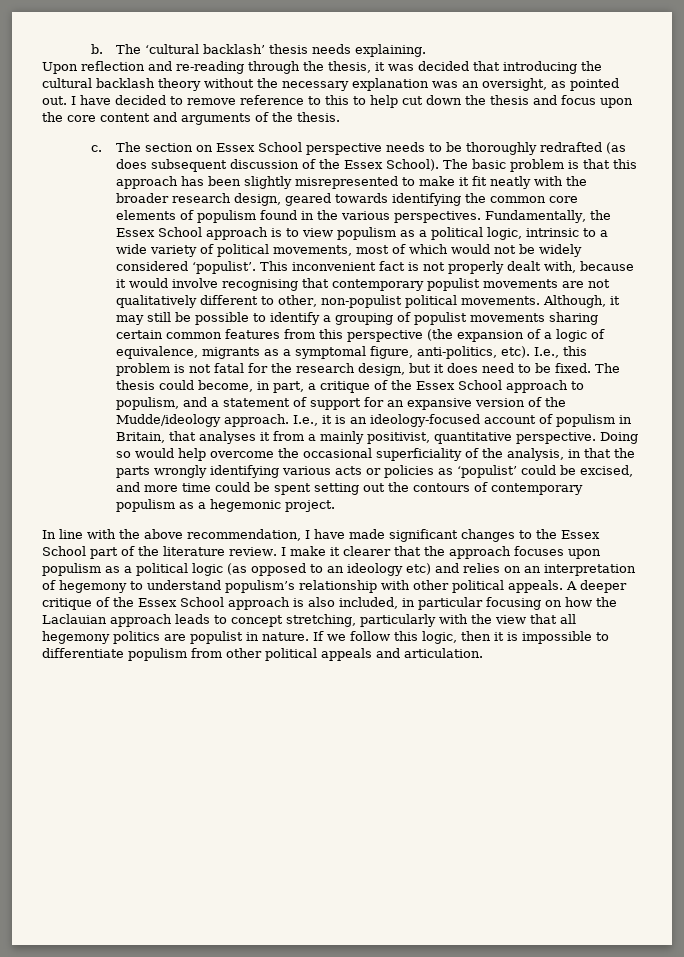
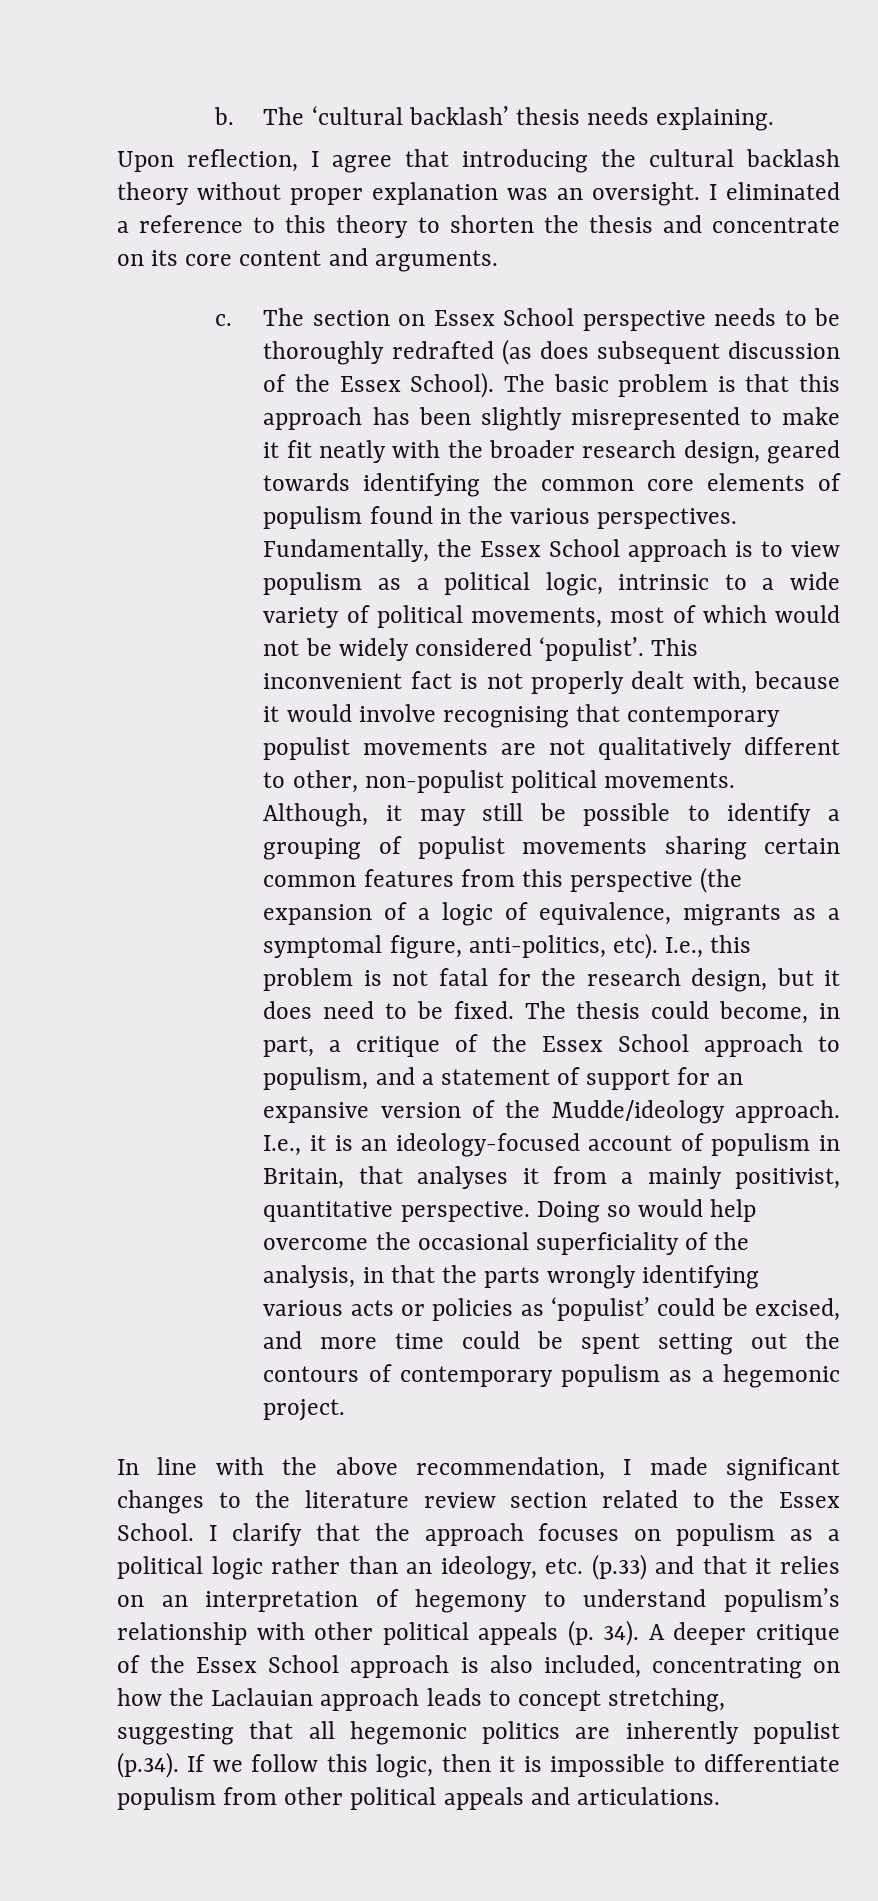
[81,61,469,74] reflection and re-reading through the thesis, it was decided -> [187,149,392,173] reflection, I agree
[257,78,349,91] the necessary -> [290,188,363,205] proper
[482,78,619,91] [42,95,633,108] [42,112,340,125] oversight, as pointed out. I have decided to remove reference to this to help cut down the thesis and focus upon the core content and arguments of the thesis. -> [592,182,840,206] [117,215,841,238] [117,248,498,272] oversight. I eliminated a reference to this theory to shorten the thesis and concentrate on its core content and arguments.
[314,529,345,539] have -> (632, 1467) none
[561,530,600,539] [42,546,391,559] Essex School part of the literature review. I make it clearer -> [305,1490,840,1508] [117,1523,302,1546] literature review section related to the Essex School. I clarify
[567,549,601,559] upon -> [634,1529,662,1541] on
[227,563,459,576] (as opposed to an ideology etc) and -> [271,1554,772,1580] rather than an ideology, etc. (p.33) and that it
[508,580,563,593] appeals. -> [478,1620,640,1646] appeals (p. 34).
[402,597,541,610] in particular focusing -> [651,1657,802,1679] concentrating
[360,614,526,627] particularly with the view -> [117,1723,234,1745] suggesting
[42,631,110,644] hegemony -> [349,1721,467,1745] hegemonic
[190,631,309,644] populist in nature. -> [625,1721,840,1744] [117,1752,179,1778] inherently populist (p.34).
[404,648,483,658] articulation. -> [576,1787,720,1805] articulations.

